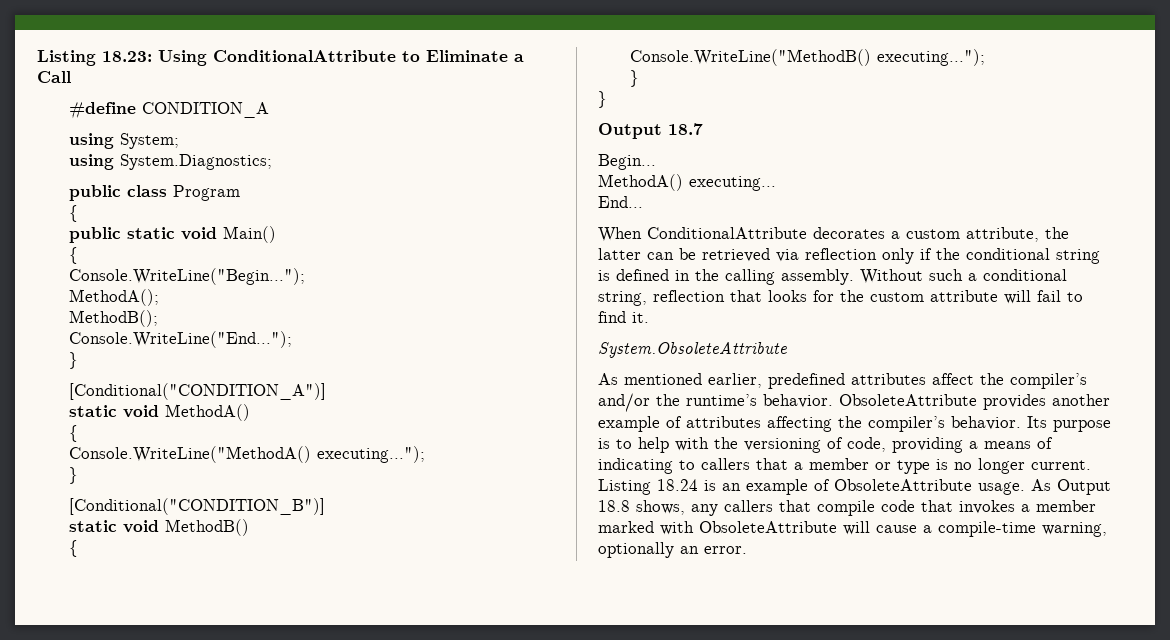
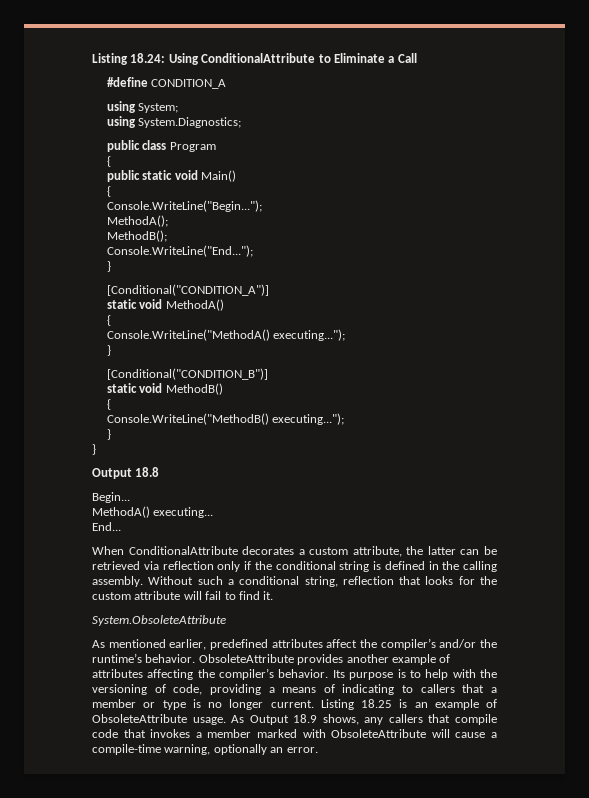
[37,50,152,66] Listing 18.23: -> [92,53,166,65] Listing 18.24:
[668,123,703,135] 18.7 -> [135,467,160,477] 18.8
[657,479,698,491] 18.24 -> [361,699,392,708] 18.25
[598,500,630,512] 18.8 -> [293,714,318,723] 18.9

